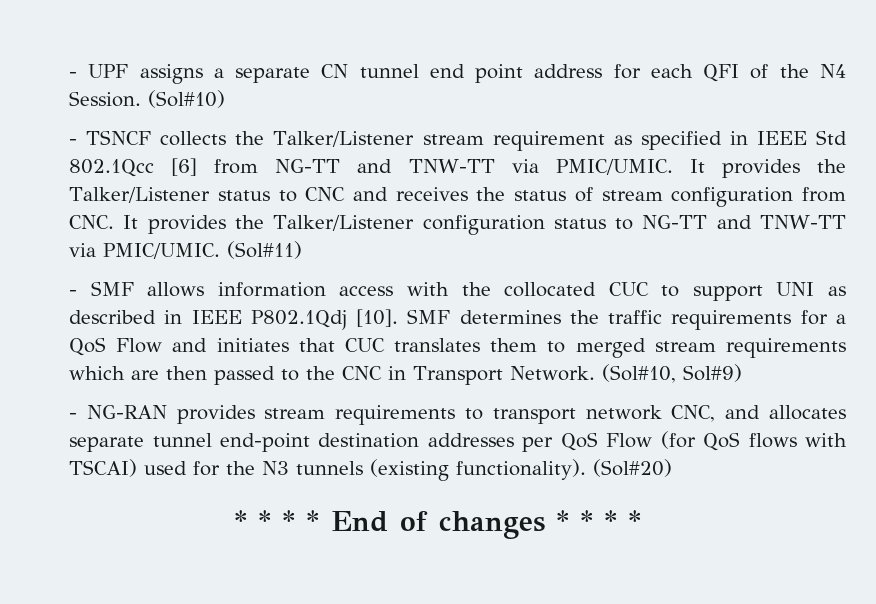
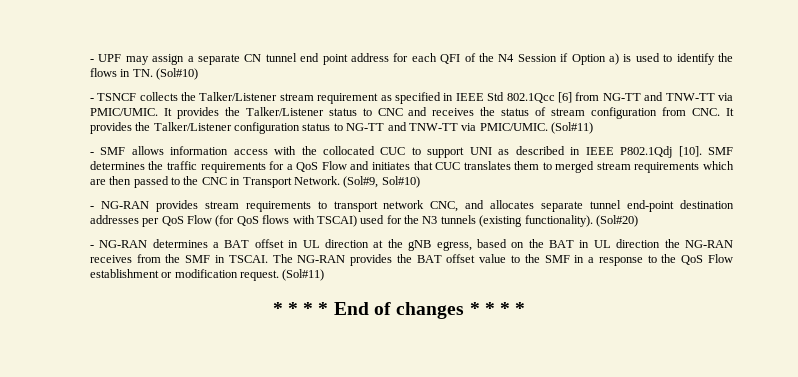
[139,64,203,84] assigns -> [125,54,185,65] may assign
[69,91,142,107] Session. -> [517,53,733,65] [89,68,153,77] Session if Option a) is used to identify the flows in TN.
[602,364,743,383] (Sol#10, Sol#9) -> [343,176,420,188] (Sol#9, Sol#10)
(673, 468) none -> [89,239,733,251] [89,254,734,266] [89,269,325,281] // - NG-RAN determines a BAT offset in UL direction at the gNB egress, based on the BAT in UL direction the NG-RAN receives from the SMF in TSCAI. The NG-RAN provides the BAT offset value to the SMF in a response to the QoS Flow establishment or modification request. (Sol#11)

